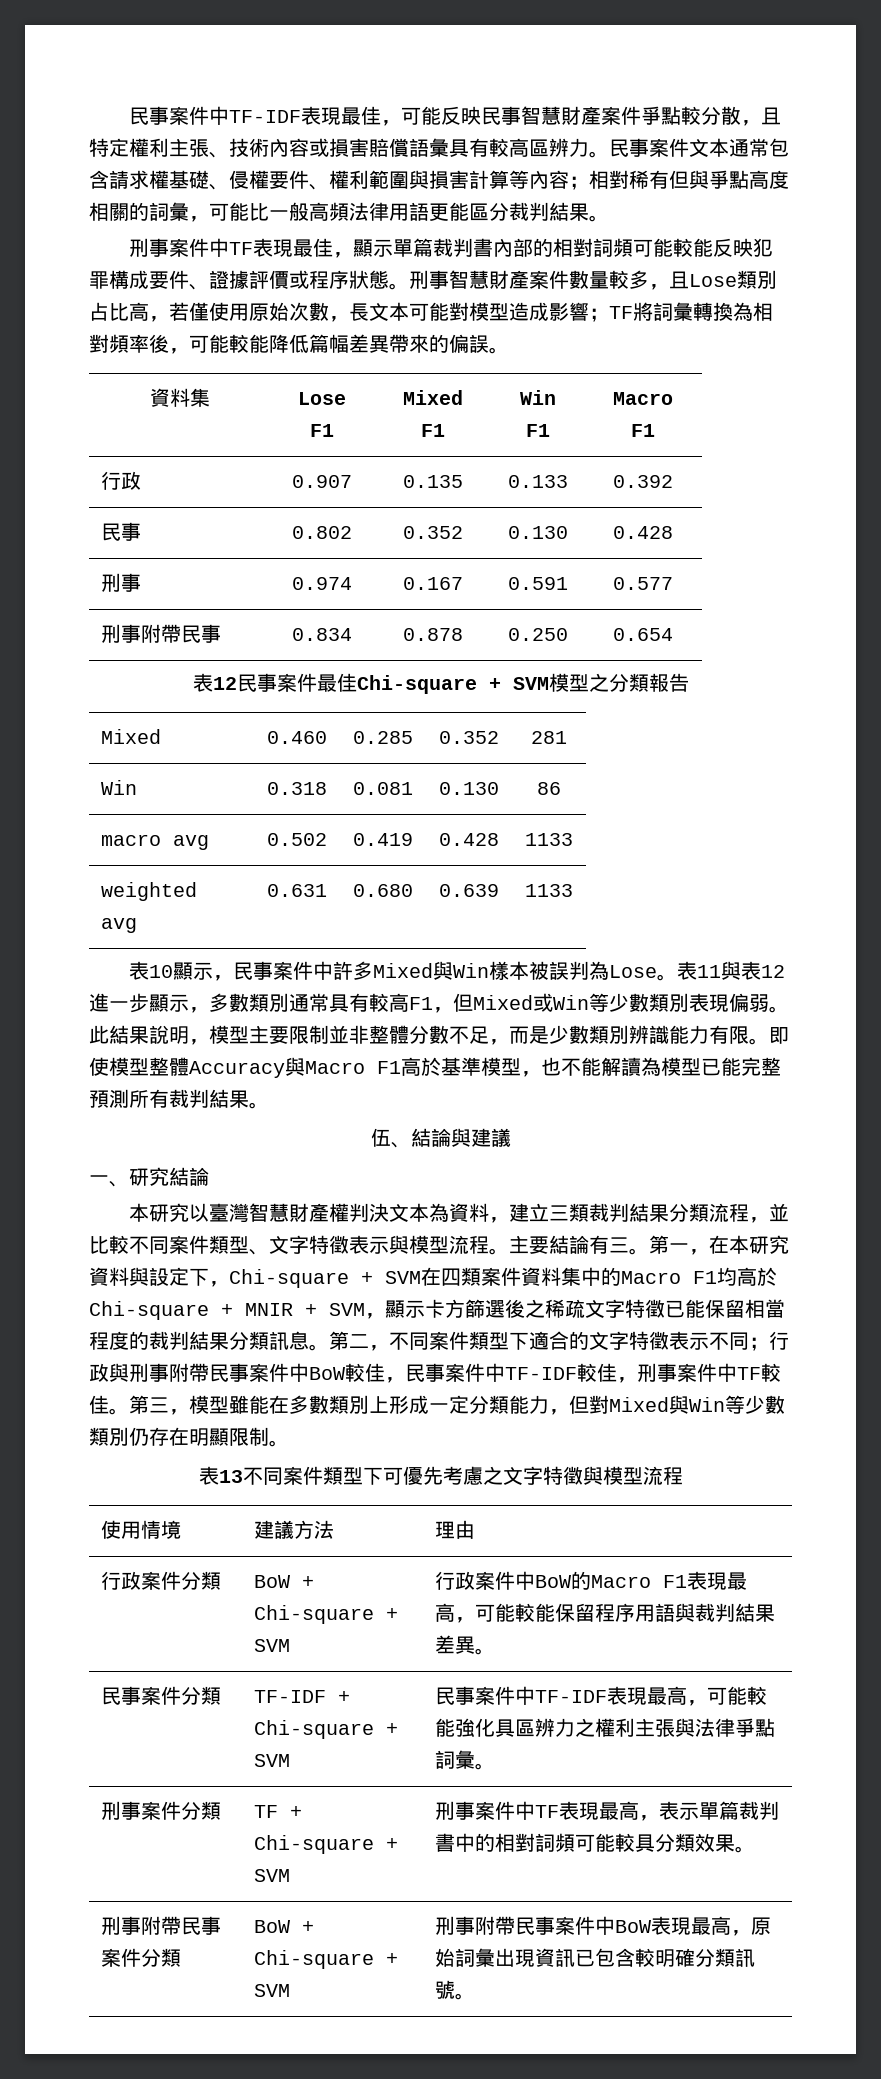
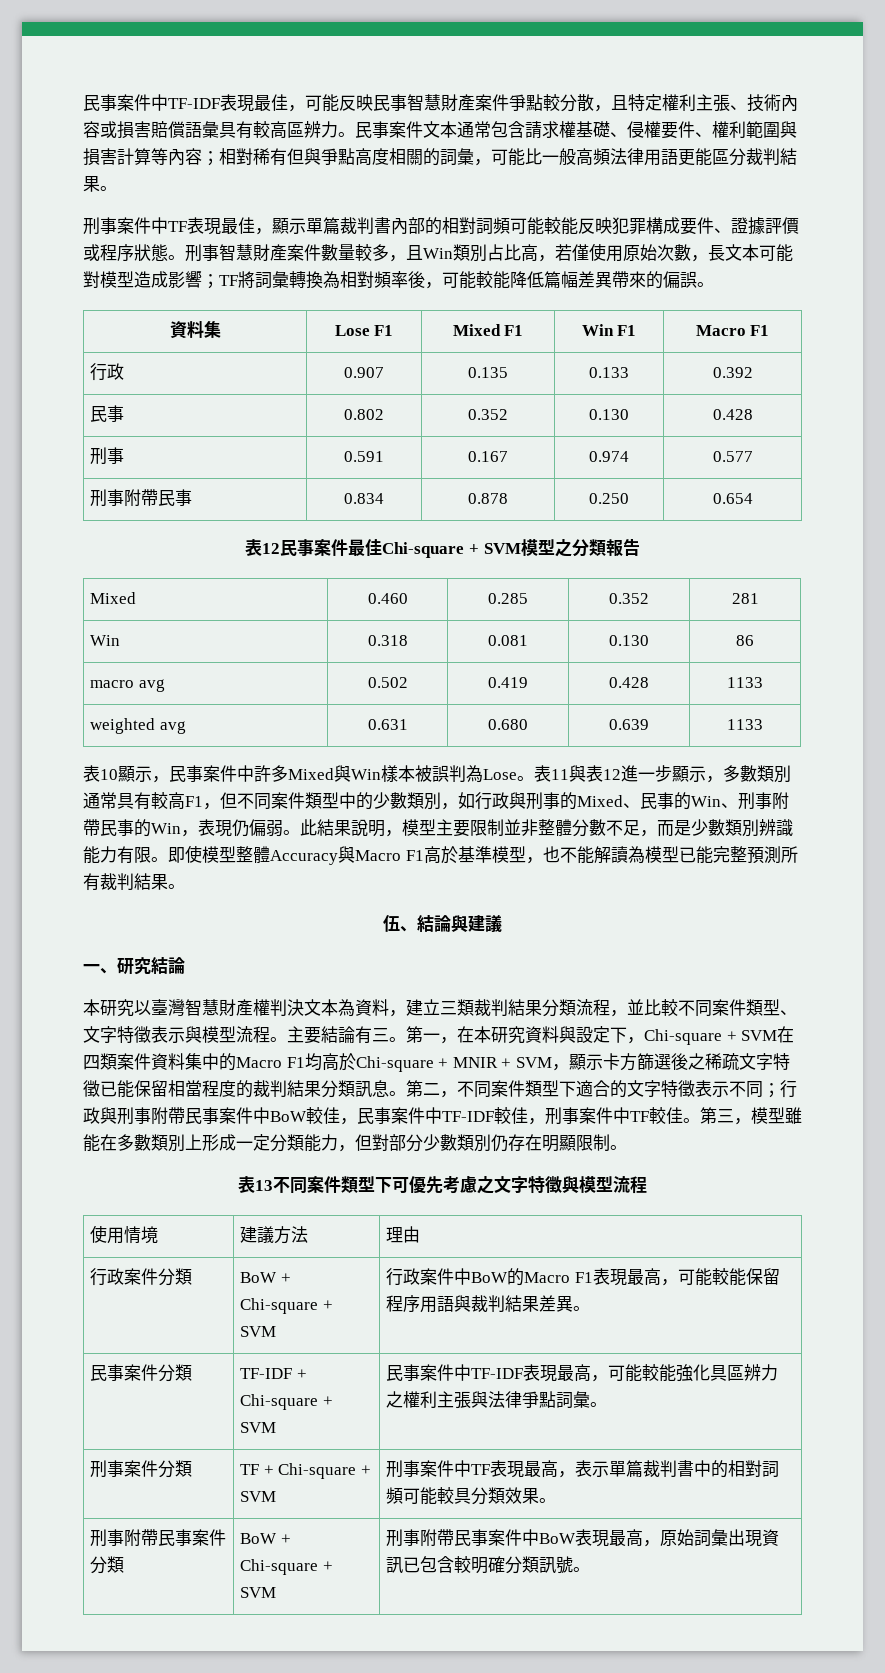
[689,274,737,287] Lose -> [423,248,453,259] Win
[292,577,352,590] 0.974 -> [344,451,384,462] 0.591
[508,577,568,590] 0.591 -> [589,451,629,462] 0.974
[473,993,729,1012] Mixed或Win等少數類別表現 -> [237,792,789,810] [83,819,249,837] 不同案件類型中的少數類別，如行政與刑事的Mixed、民事的Win、刑事附帶民事的Win，表現仍
[609,1395,745,1414] Mixed與Win等 -> [389,1134,423,1152] 部分

